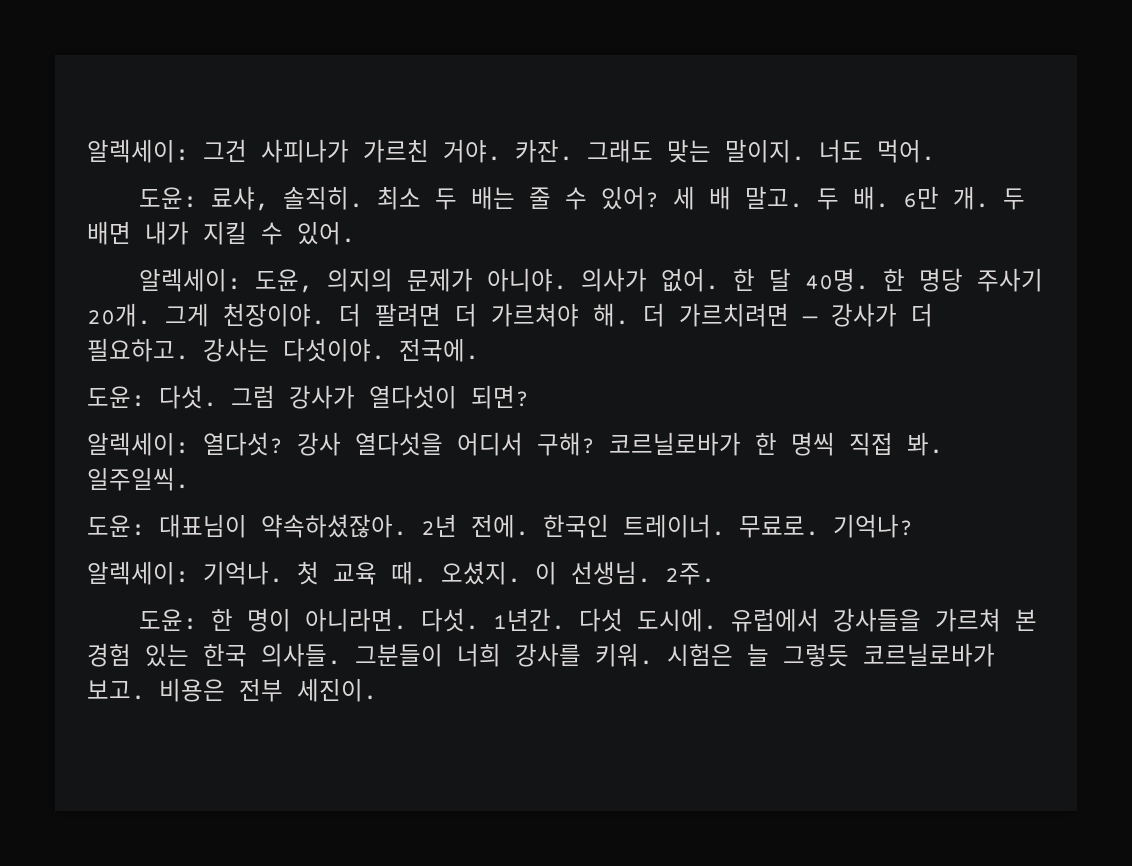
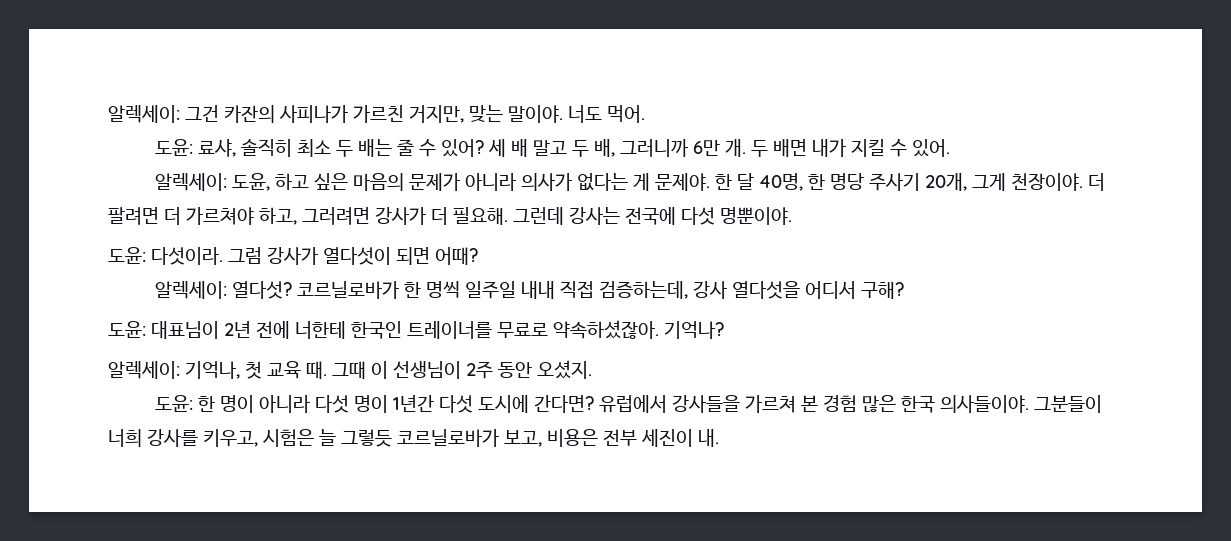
(247, 150) none -> [224,105,275,123] 카잔의
[443,139,805,163] 거야. 카잔. 그래도 맞는 말이지. -> [409,105,563,123] 거지만, 맞는 말이야.
[283,186,364,210] 솔직히. -> [241,139,293,157] 솔직히
[745,186,890,210] 말고. 두 배. -> [533,139,689,157] 말고 두 배, 그러니까
[327,268,720,292] 의지의 문제가 아니야. 의사가 없어. -> [275,173,711,191] 하고 싶은 마음의 문제가 아니라 의사가 없다는 게 문제야.
[805,268,870,292] 40명. -> [759,173,804,191] 40명,
[87,303,151,327] 20개. -> [925,173,968,191] 20개,
[593,303,933,327] [87,338,479,362] [87,385,217,409] 해. 더 가르치려면 — 강사가 더 필요하고. 강사는 다섯이야. 전국에. // 도윤: 다섯. -> [259,207,792,225] [108,247,223,265] 하고, 그러려면 강사가 더 필요해. 그런데 강사는 전국에 다섯 명뿐이야. // 도윤: 다섯이라.
[471,385,529,409] 되면? -> [396,247,478,265] 되면 어때?
[297,432,943,456] [87,467,189,491] [87,514,819,538] 강사 열다섯을 어디서 구해? 코르닐로바가 한 명씩 직접 봐. 일주일씩. // 도윤: 대표님이 약속하셨잖아. 2년 전에. 한국인 트레이너. 무료로. -> [297,281,905,299] [108,320,659,339] 코르닐로바가 한 명씩 일주일 내내 직접 검증하는데, 강사 열다섯을 어디서 구해? // 도윤: 대표님이 2년 전에 너한테 한국인 트레이너를 무료로 약속하셨잖아.
[203,561,283,585] 기억나. -> [185,361,240,379] 기억나,
[441,561,715,585] [139,608,718,632] 오셨지. 이 선생님. 2주. // 도윤: 한 명이 아니라면. 다섯. 1년간. 다섯 도시에. -> [332,360,592,379] [155,395,595,413] 그때 이 선생님이 2주 동안 오셨지. // 도윤: 한 명이 아니라 다섯 명이 1년간 다섯 도시에 간다면?
[145,643,341,667] 있는 한국 의사들. -> [862,395,1030,413] 많은 한국 의사들이야.
[595,643,653,667] 키워. -> [203,429,258,447] 키우고,
[87,680,145,700] 보고. -> [504,430,542,447] 보고,
[297,678,377,702] 세진이. -> [641,429,719,447] 세진이 내.

